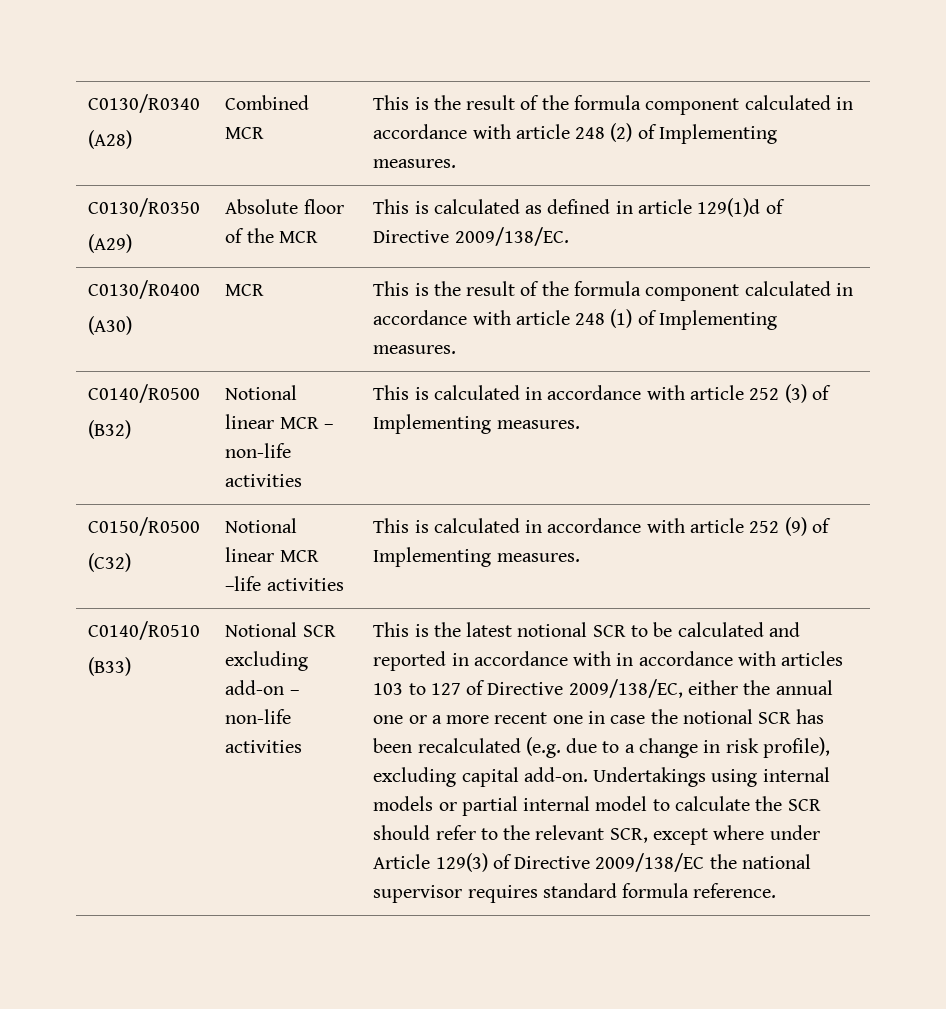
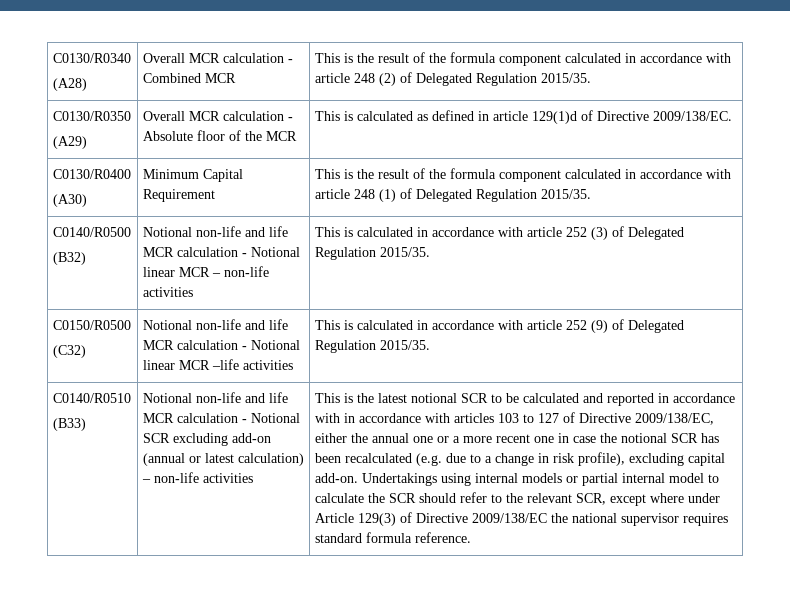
(133, 139) none -> [142,53,293,63] Overall MCR calculation -
[659,124,778,144] [373,159,457,168] Implementing measures. -> [415,73,591,86] Delegated Regulation 2015/35.
(133, 243) none -> [142,111,293,121] Overall MCR calculation -
[225,284,265,296] MCR -> [142,169,243,182] [142,189,215,202] Minimum Capital Requirement
[659,310,778,330] [373,345,457,354] Implementing measures. -> [415,189,591,202] Delegated Regulation 2015/35.
(298, 392) none -> [195,226,288,237] [142,247,300,257] non-life and life MCR calculation - Notional
[373,414,580,434] Implementing measures. -> [627,227,684,240] [314,247,430,260] Delegated Regulation 2015/35.
(298, 525) none -> [195,319,288,330] [142,340,300,350] non-life and life MCR calculation - Notional
[373,547,580,567] Implementing measures. -> [627,320,684,333] [314,340,430,353] Delegated Regulation 2015/35.
[302,625,336,637] [225,651,309,671] [225,680,285,695] SCR excluding add-on -> [195,392,288,403] [142,413,300,423] [142,433,271,446] [142,453,304,466] non-life and life MCR calculation - Notional SCR excluding add-on (annual or latest calculation)

